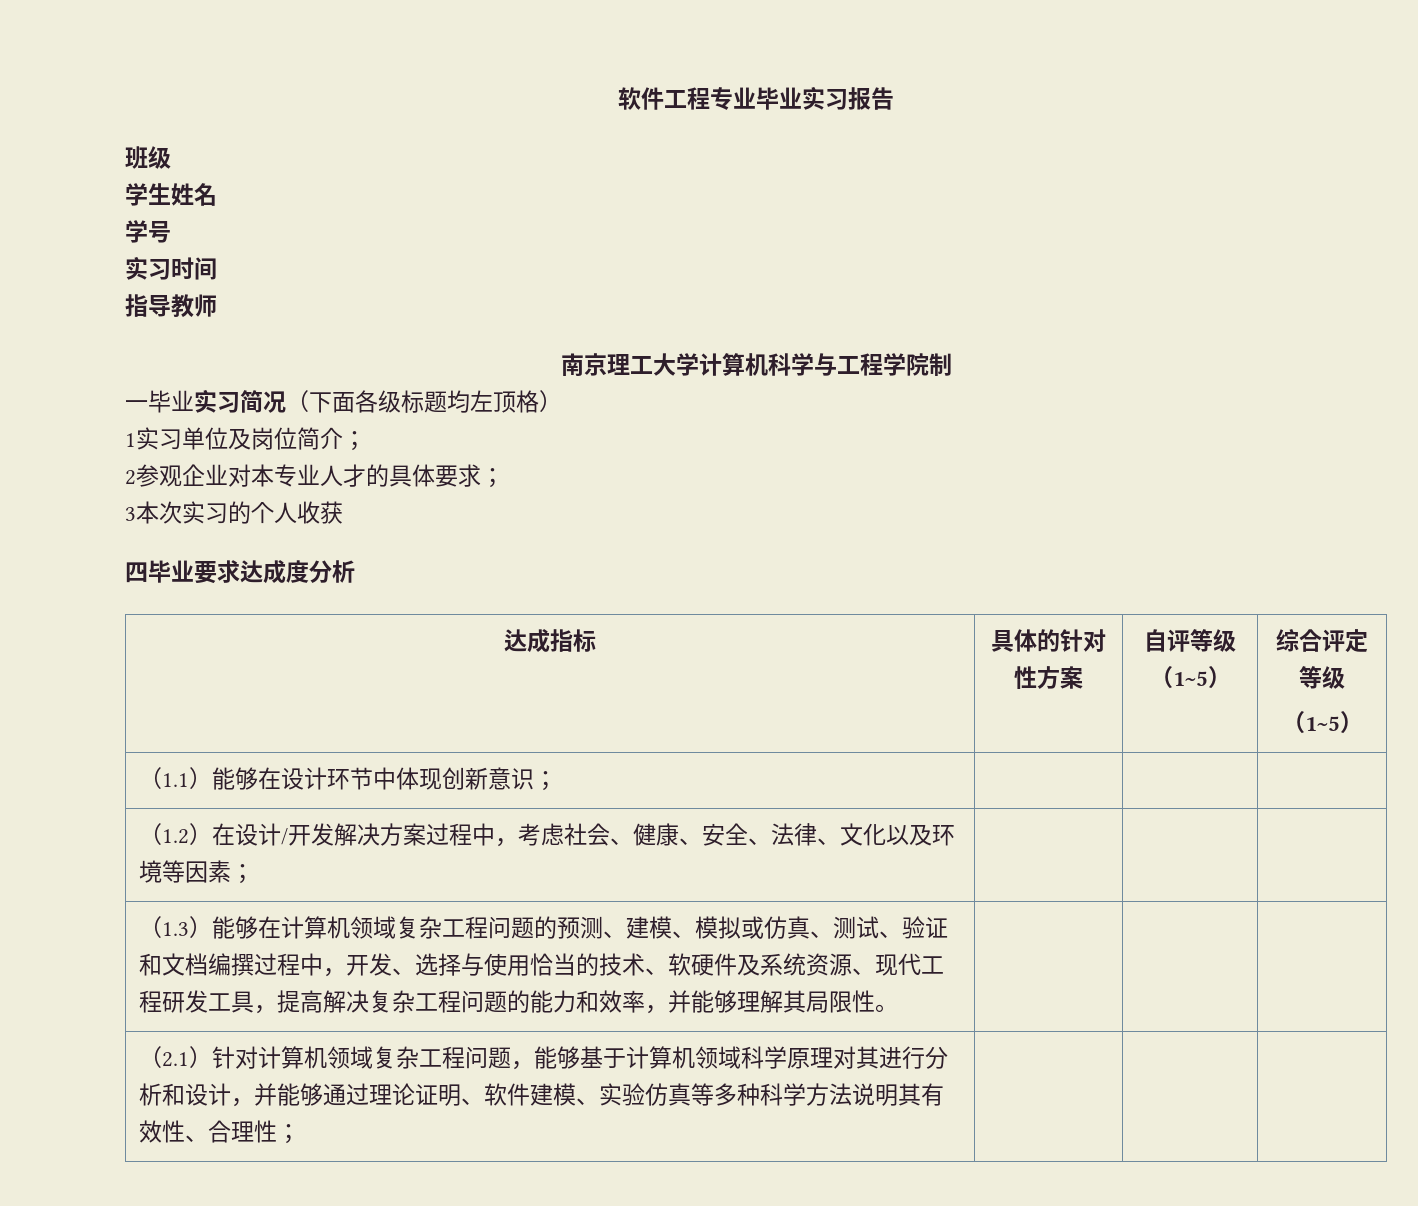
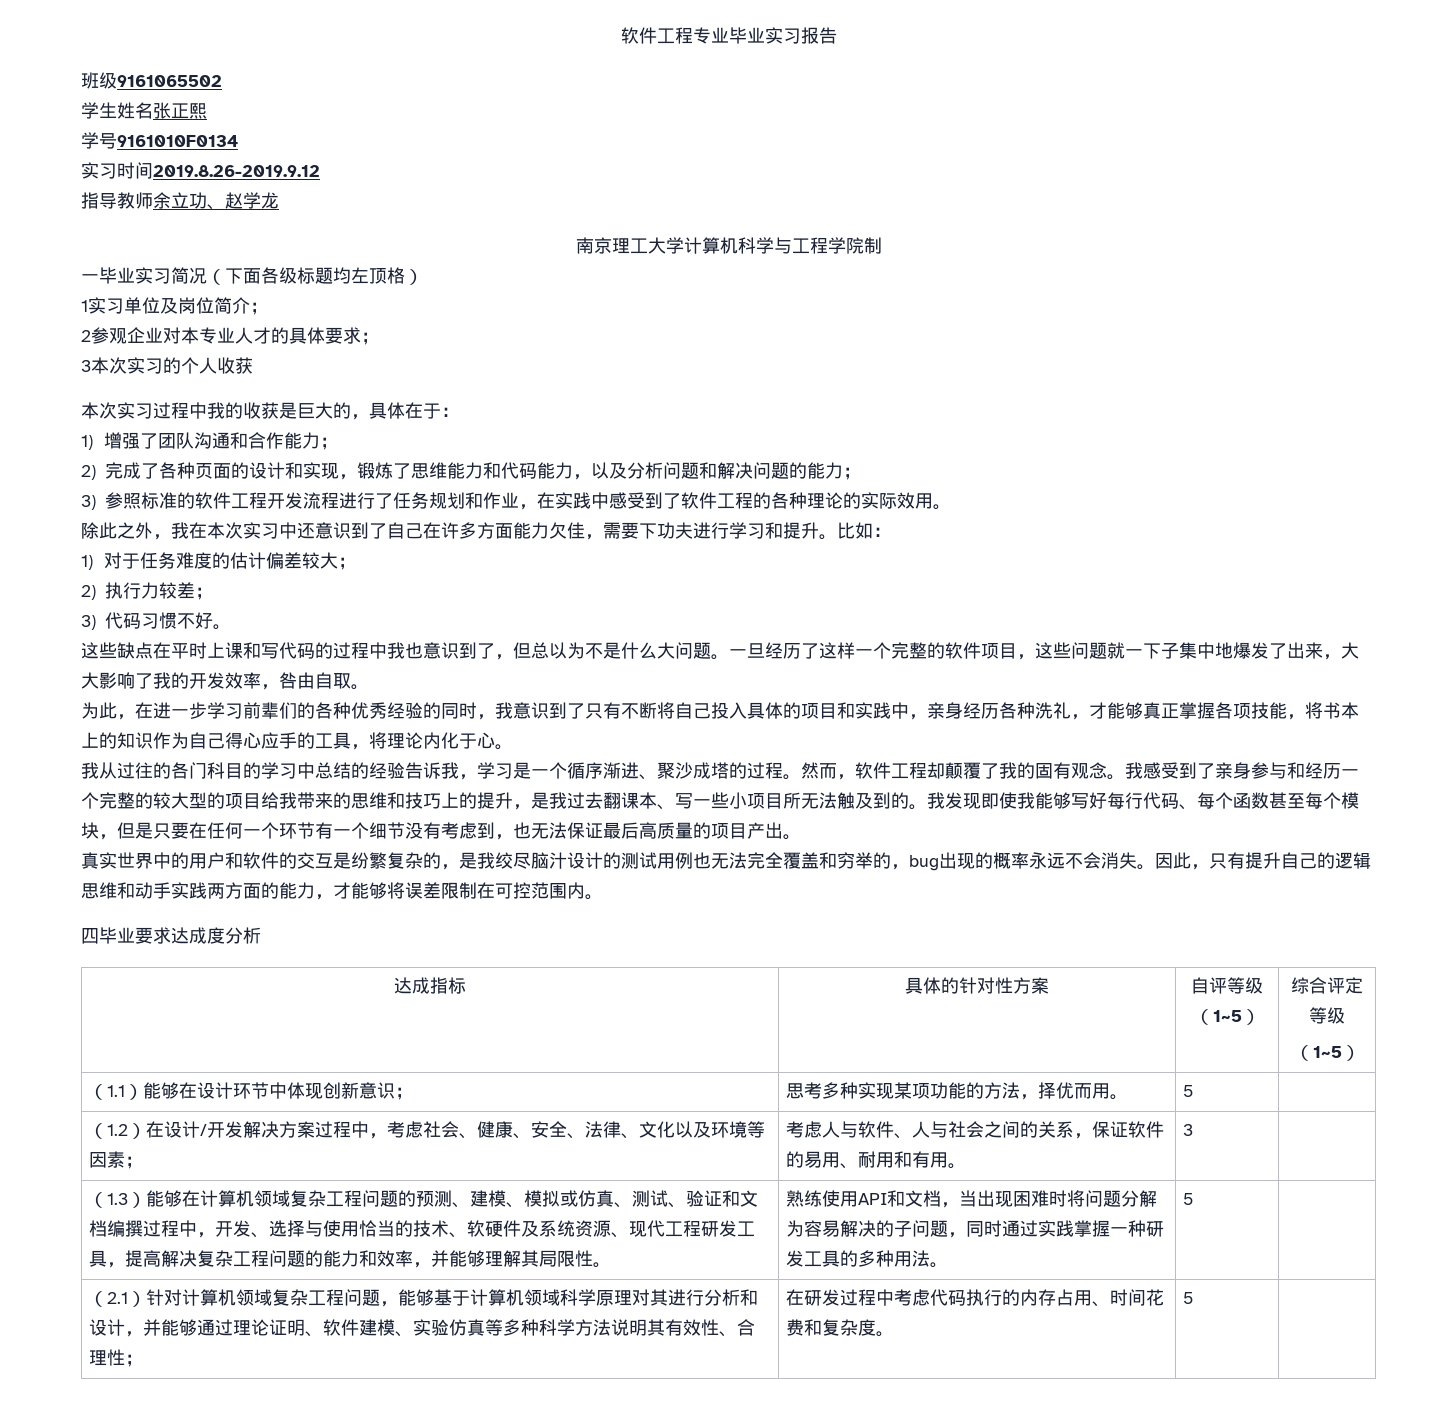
(171, 157) none -> [117,75,222,87] 9161065502
(217, 194) none -> [153,102,207,119] 张正熙
(171, 232) none -> [117,135,238,147] 9161010F0134
(217, 268) none -> [153,165,320,177] 2019.8.26-2019.9.12
(217, 305) none -> [153,192,279,210] 余立功、赵学龙
(343, 512) none -> [81,402,459,420] [81,432,338,450] [81,462,861,480] [81,492,951,510] [81,522,891,540] [81,552,356,570] [81,582,213,600] [81,612,231,630] [81,642,1359,660] [81,672,369,690] [81,702,1359,720] [81,732,513,750] [81,762,1359,780] [81,792,1359,810] [81,822,801,840] [81,852,1371,871] [81,882,603,900] // 本次实习过程中我的收获是巨大的，具体在于： // 1)增强了团队沟通和合作能力； // 2)完成了各种页面的设计和实现，锻炼了思维能力和代码能力，以及分析问题和解决问题的能力； // 3)参照标准的软件工程开发流程进行了任务规划和作业，在实践中感受到了软件工程的各种理论的实际效用。 // 除此之外，我在本次实习中还意识到了自己在许多方面能力欠佳，需要下功夫进行学习和提升。比如： // 1)对于任务难度的估计偏差较大； // 2)执行力较差； // 3)代码习惯不好。 // 这些缺点在平时上课和写代码的过程中我也意识到了，但总以为不是什么大问题。一旦经历了这样一个完整的软件项目，这些问题就一下子集中地爆发了出来，大大影响了我的开发效率，咎由自取。 // 为此，在进一步学习前辈们的各种优秀经验的同时，我意识到了只有不断将自己投入具体的项目和实践中，亲身经历各种洗礼，才能够真正掌握各项技能，将书本上的知识作为自己得心应手的工具，将理论内化于心。 // 我从过往的各门科目的学习中总结的经验告诉我，学习是一个循序渐进、聚沙成塔的过程。然而，软件工程却颠覆了我的固有观念。我感受到了亲身参与和经历一个完整的较大型的项目给我带来的思维和技巧上的提升，是我过去翻课本、写一些小项目所无法触及到的。我发现即使我能够写好每行代码、每个函数甚至每个模块，但是只要在任何一个环节有一个细节没有考虑到，也无法保证最后高质量的项目产出。 // 真实世界中的用户和软件的交互是纷繁复杂的，是我绞尽脑汁设计的测试用例也无法完全覆盖和穷举的，bug出现的概率永远不会消失。因此，只有提升自己的逻辑思维和动手实践两方面的能力，才能够将误差限制在可控范围内。
(558, 781) | -> [786,1082,1129,1100] [1183,1085,1195,1097] 思考多种实现某项功能的方法，择优而用。 | 5
(255, 874) | -> [786,1121,1165,1139] [786,1151,967,1169] [1183,1124,1194,1136] 考虑人与软件、人与社会之间的关系，保证软件的易用、耐用和有用。 | 3
(899, 1008) | -> [786,1190,1158,1208] [786,1220,1165,1238] [786,1250,949,1268] [1183,1193,1195,1205] 熟练使用API和文档，当出现困难时将问题分解为容易解决的子问题，同时通过实践掌握一种研发工具的多种用法。 | 5
(301, 1134) | -> [786,1289,1165,1307] [786,1319,895,1337] [1183,1292,1195,1304] 在研发过程中考虑代码执行的内存占用、时间花费和复杂度。 | 5

